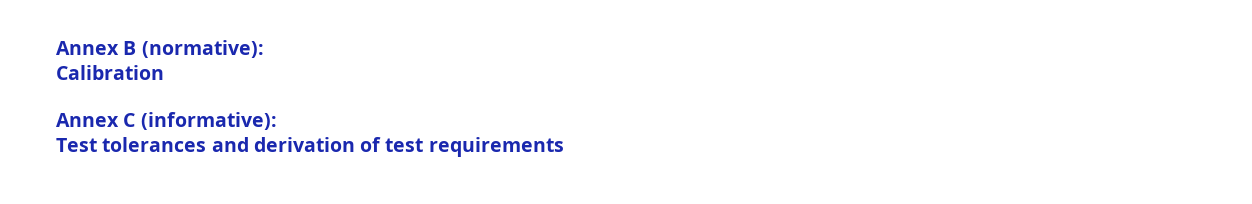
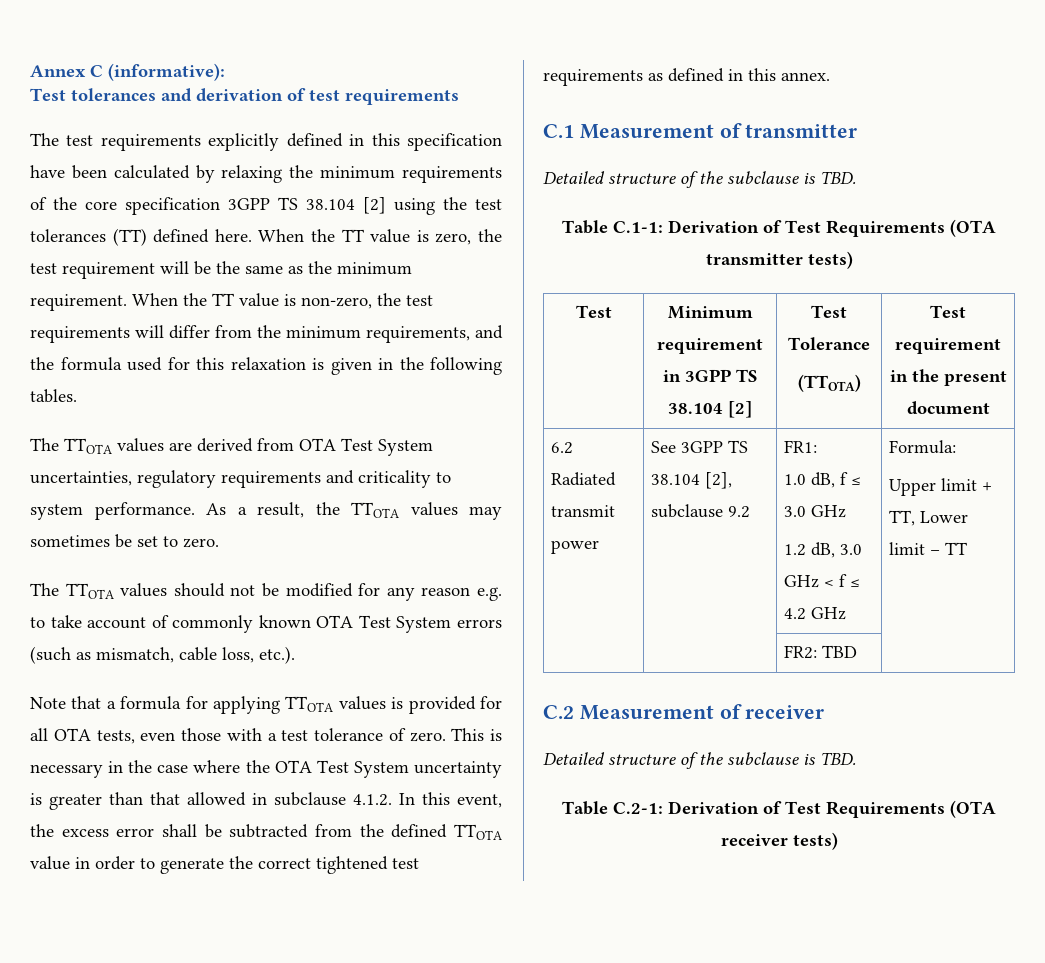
[56,40,264,58] [56,65,164,80] [56,113,119,127] Annex B (normative): // Calibration // Annex -> [30,65,86,77] Annex
(564, 147) none -> [30,133,503,151] [30,165,502,183] [30,197,502,215] [30,228,503,246] [30,261,412,279] [30,293,433,311] [30,325,503,343] [30,357,502,375] [30,389,77,403] [30,438,433,456] [30,470,451,488] [30,502,502,520] [30,534,219,548] [30,583,503,601] [30,615,502,633] [30,646,295,664] [30,696,502,714] [30,728,502,744] [30,760,502,778] [30,792,502,810] [30,824,503,840] [30,856,419,874] [543,68,830,86] [543,123,858,139] [543,171,856,188] [562,219,996,237] [705,251,853,269] [575,305,612,318] [667,306,753,319] [657,338,763,354] [663,369,757,382] [668,401,752,418] [811,305,847,318] [788,337,870,350] [797,374,861,392] [930,305,966,318] [895,338,1001,354] [889,369,1007,386] [906,401,990,415] [551,442,574,454] [551,472,617,486] [551,505,616,517] [551,540,600,554] [651,440,749,453] [651,472,733,489] [651,504,751,518] [784,440,818,453] [784,472,862,488] [784,505,847,518] [784,542,863,558] [784,574,861,588] [784,607,847,620] [889,440,957,454] [889,478,993,496] [889,510,969,526] [889,542,968,555] [784,645,858,659] [543,704,825,720] [543,752,856,769] [562,800,996,818] [720,832,838,850] // The test requirements explicitly defined in this specification have been calculated by relaxing the minimum requirements of the core specification 3GPP TS 38.104 [2] using the test tolerances (TT) defined here. When the TT value is zero, the test requirement will be the same as the minimum requirement. When the TT value is non-zero, the test requirements will differ from the minimum requirements, and the formula used for this relaxation is given in the following tables. // The TTOTA values are derived from OTA Test System uncertainties, regulatory requirements and criticality to system performance. As a result, the TTOTA values may sometimes be set to zero. // The TTOTA values should not be modified for any reason e.g. to take account of commonly known OTA Test System errors (such as mismatch, cable loss, etc.). // Note that a formula for applying TTOTA values is provided for all OTA tests, even those with a test tolerance of zero. This is necessary in the case where the OTA Test System uncertainty is greater than that allowed in subclause 4.1.2. In this event, the excess error shall be subtracted from the defined TTOTA value in order to generate the correct tightened test requirements as defined in this annex. // C.1 Measurement of transmitter // Detailed structure of the subclause is TBD. // Table C.1-1: Derivation of Test Requirements (OTA transmitter tests) // Test | Minimum requirement in 3GPP TS 38.104 [2] | Test Tolerance // (TTOTA) | Test requirement in the present document // 6.2 Radiated transmit power | See 3GPP TS 38.104 [2], subclause 9.2 | FR1: // 1.0 dB, f ≤ 3.0 GHz // 1.2 dB, 3.0 GHz < f ≤ 4.2 GHz | Formula: // Upper limit + TT, Lower limit – TT // | | FR2: TBD | // C.2 Measurement of receiver // Detailed structure of the subclause is TBD. // Table C.2-1: Derivation of Test Requirements (OTA receiver tests)

